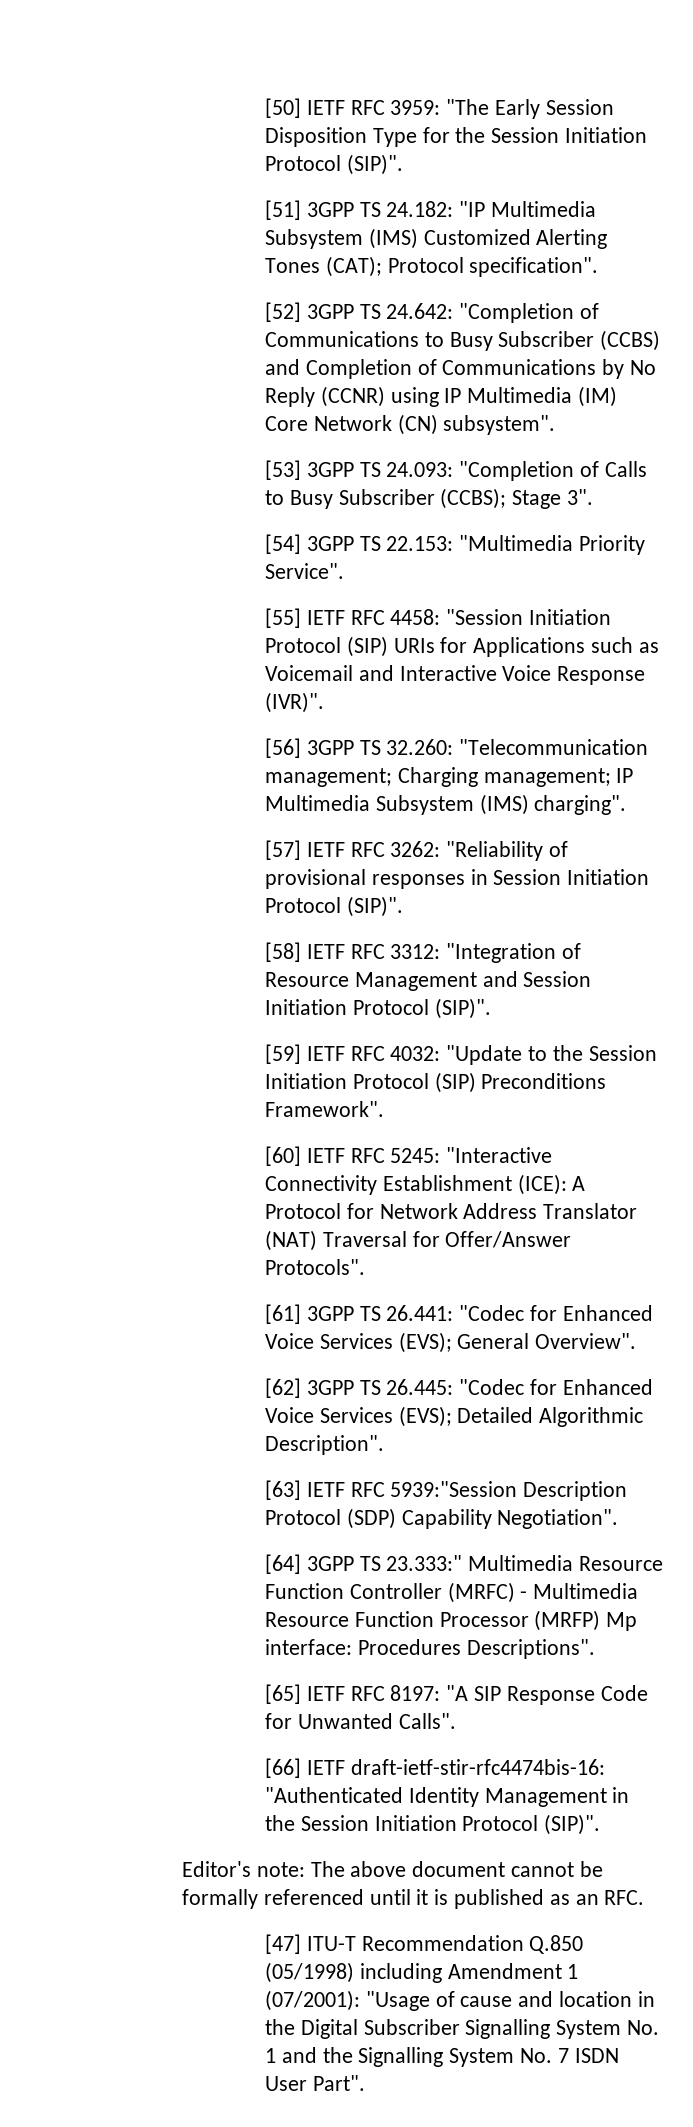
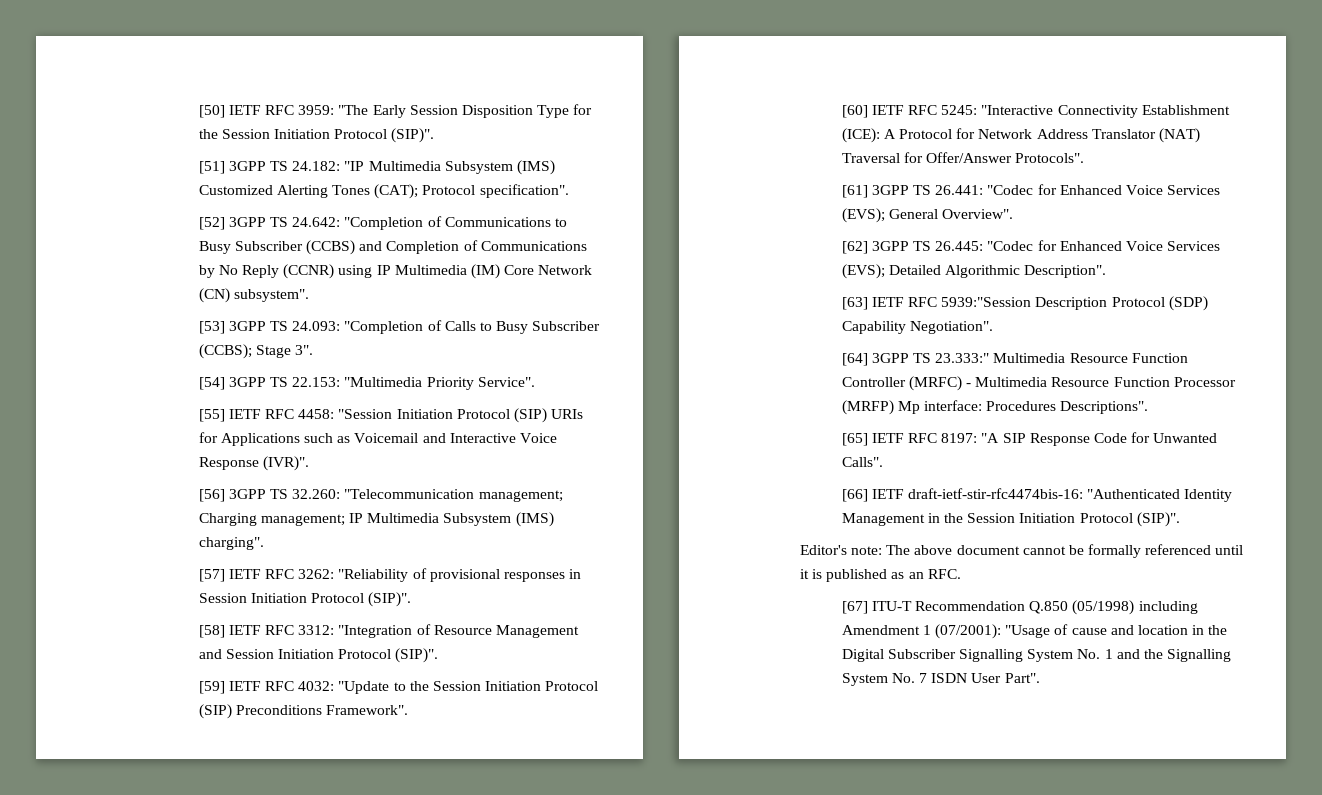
[264,1934,301,1954] [47] -> [841,601,868,614] [67]

